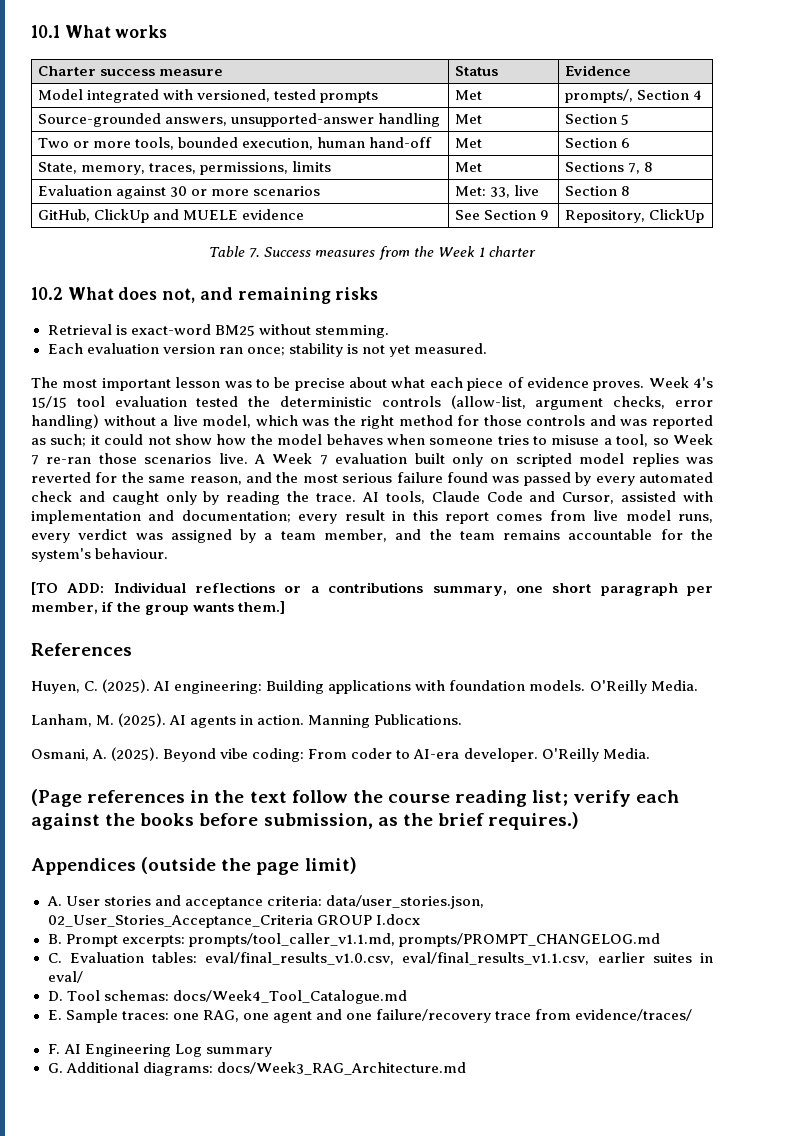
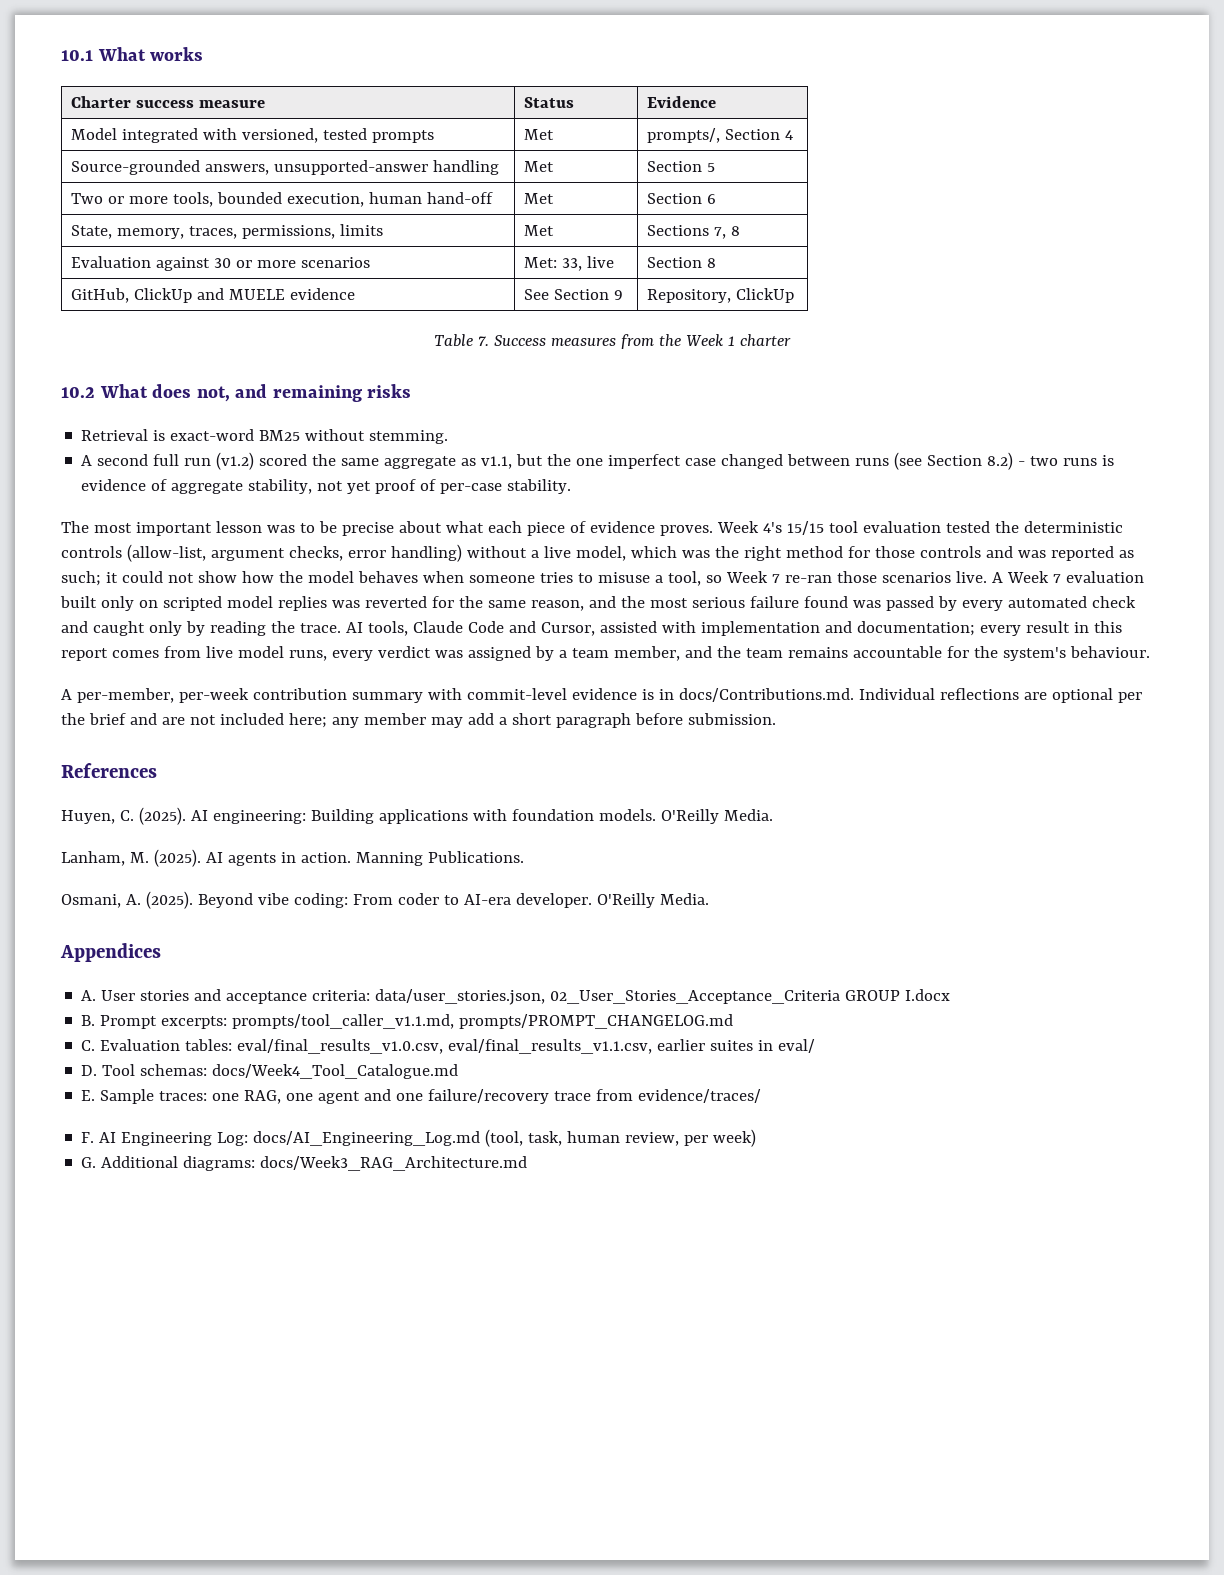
[47,343,487,357] Each evaluation version ran once; stability is not yet measured. -> [81,452,1115,470] [81,479,572,494] A second full run (v1.2) scored the same aggregate as v1.1, but the one imperfect case changed between runs (see Section 8.2) - two runs is evidence of aggregate stability, not yet proof of per-case stability.
[31,582,714,596] [31,601,286,615] [TO ADD: Individual reflections or a contributions summary, one short paragraph per member, if the group wants them.] -> [61,688,1142,703] [61,713,776,728] A per-member, per-week contribution summary with commit-level evidence is in docs/Contributions.md. Individual reflections are optional per the brief and are not included here; any member may add a short paragraph before submission.
[31,789,680,807] [31,812,580,830] [31,857,357,875] (Page references in the text follow the course reading list; verify each against the books before submission, as the brief requires.) // Appendices (outside the page limit) -> [60,943,161,962] Appendices
[174,1044,272,1057] Log summary -> [217,1129,757,1147] Log: docs/AI_Engineering_Log.md (tool, task, human review, per week)

